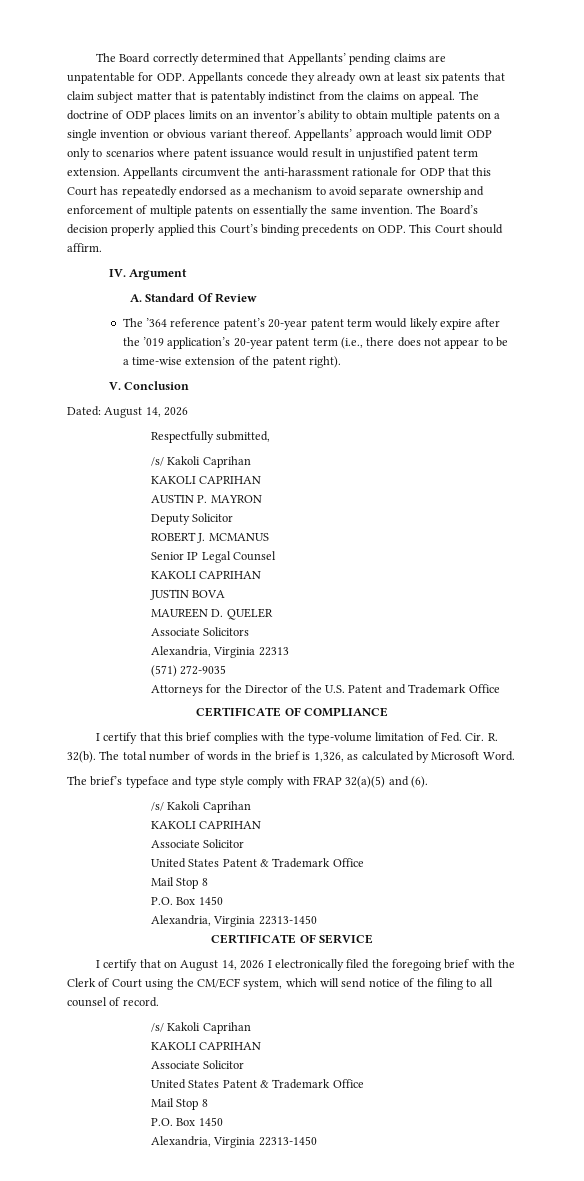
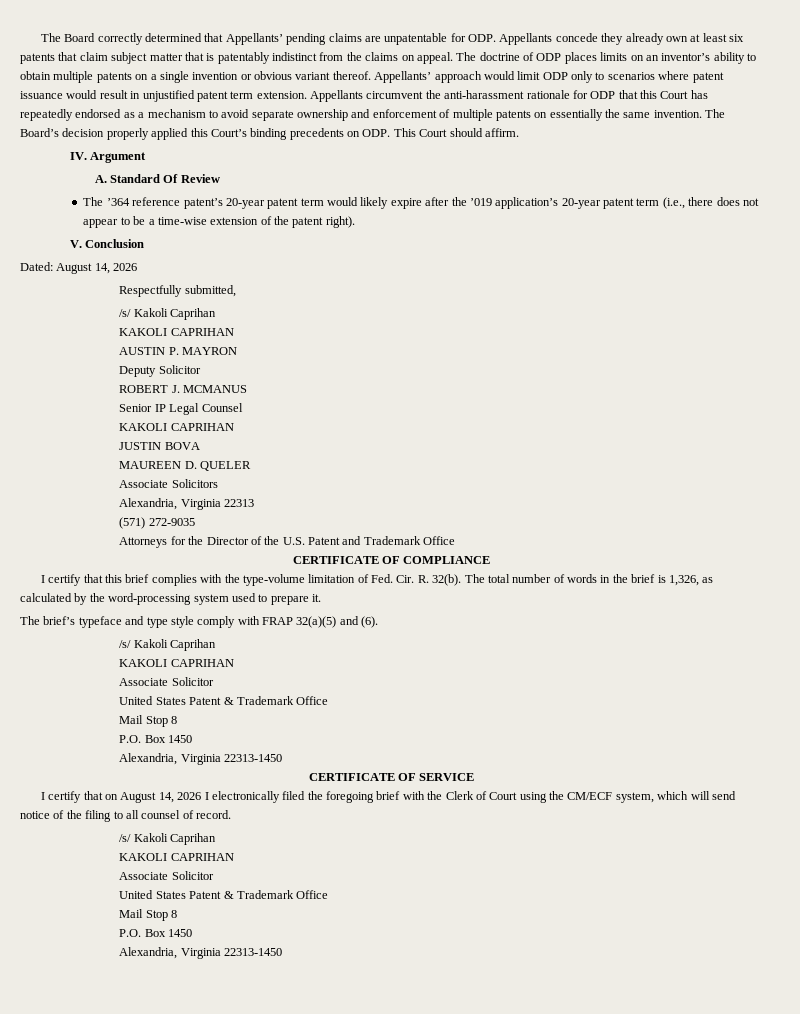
[431,751,515,761] Microsoft Word. -> [89,593,321,605] the word-processing system used to prepare it.

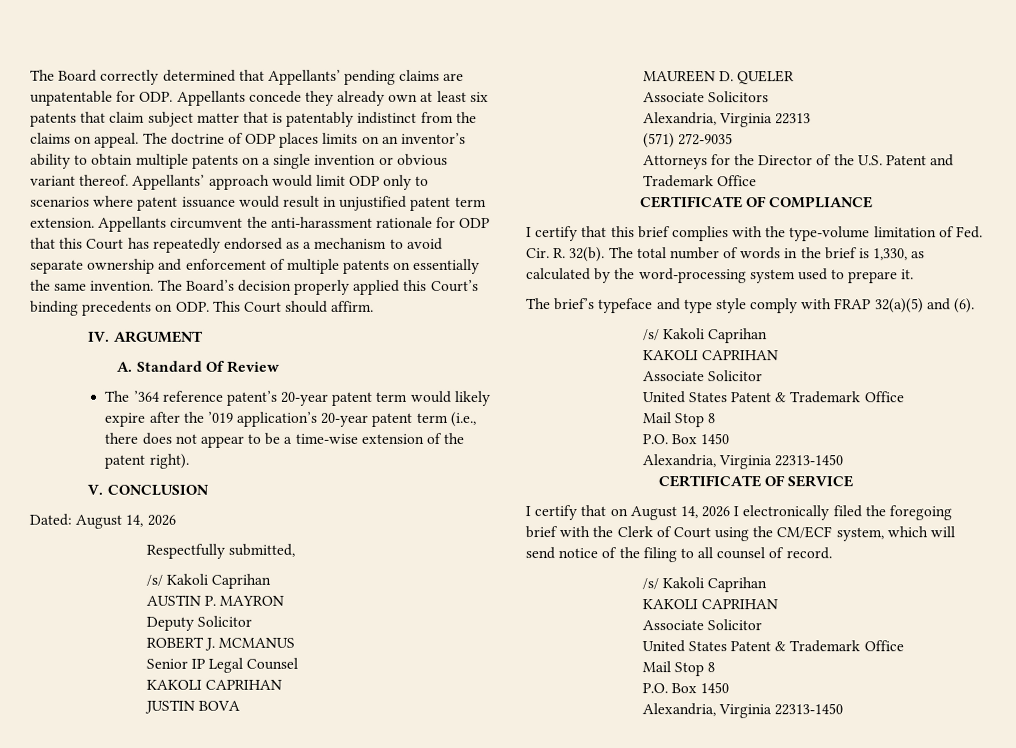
[90,152,147,163] Argument -> [113,330,203,343] ARGUMENT
[85,239,145,248] Conclusion -> [106,484,209,496] CONCLUSION
[119,328,234,336] // KAKOLI CAPRIHAN -> (272, 581) none
[668,575,699,586] 1,326, -> [873,248,909,261] 1,330,

